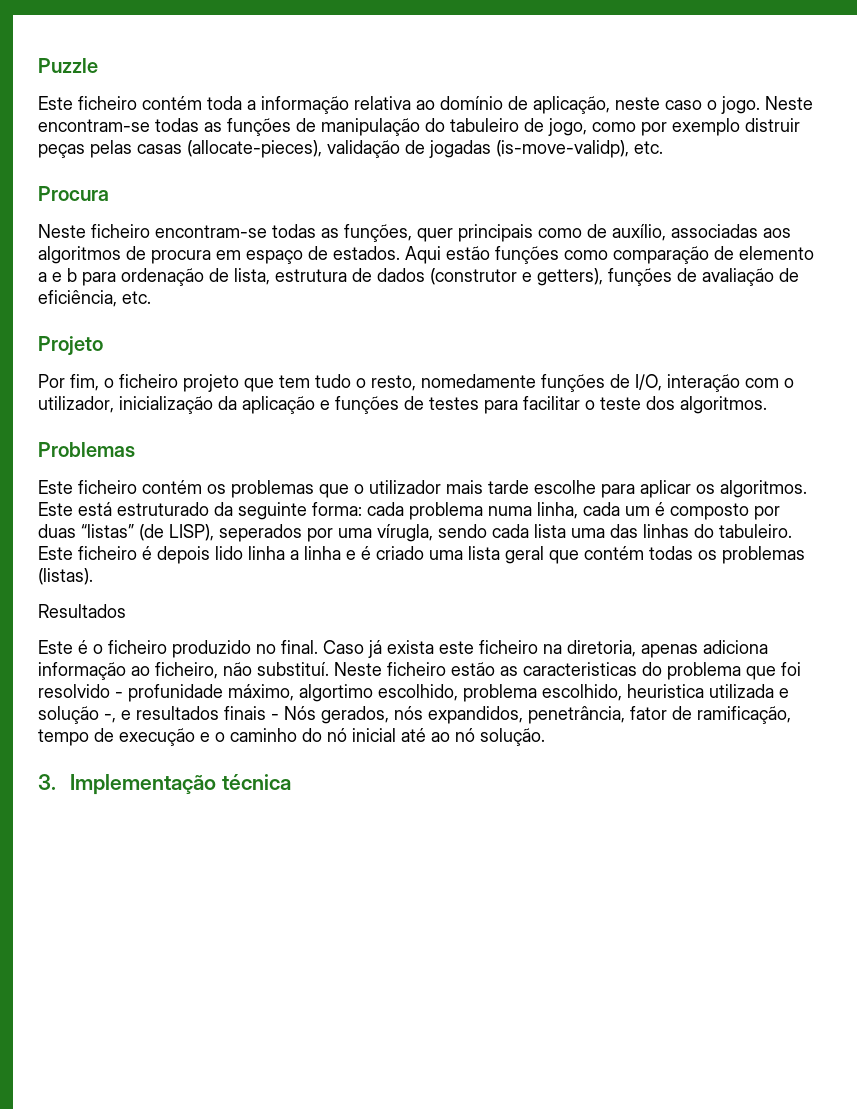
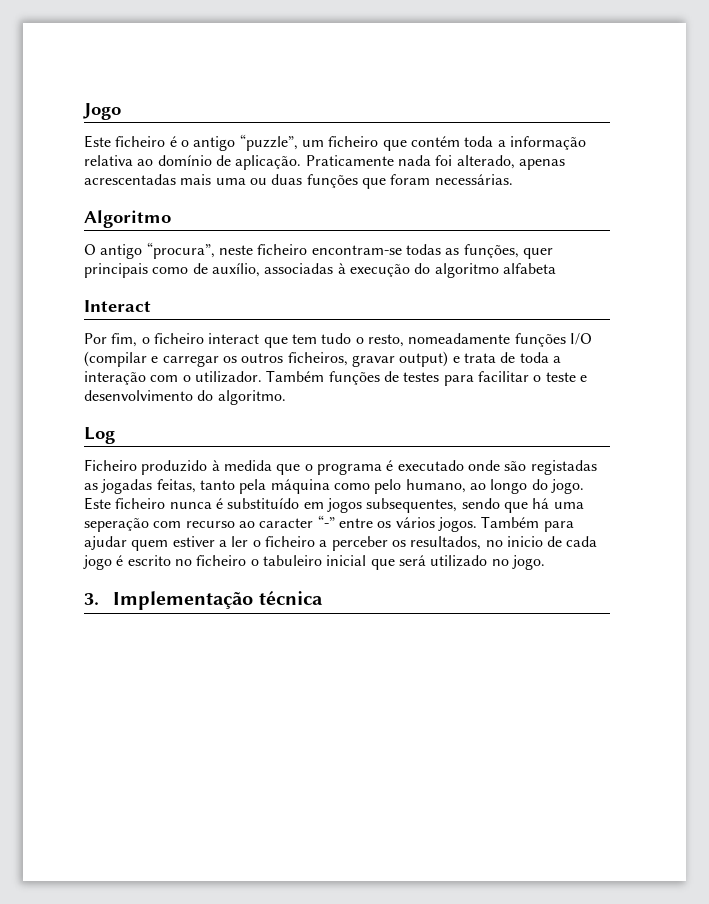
[38,58,98,73] [38,96,137,110] Puzzle // Este ficheiro -> [83,103,121,120] [84,134,407,151] Jogo // Este ficheiro é o antigo “puzzle”, um ficheiro que
[533,96,813,114] [38,118,800,136] [38,140,663,158] [38,186,109,201] [38,224,86,238] aplicação, neste caso o jogo. Neste encontram-se todas as funções de manipulação do tabuleiro de jogo, como por exemplo distruir peças pelas casas (allocate-pieces), validação de jogadas (is-move-validp), etc. // Procura // Neste -> [235,155,565,170] [84,174,513,189] [84,210,171,228] [84,242,253,259] aplicação. Praticamente nada foi alterado, apenas acrescentadas mais uma ou duas funções que foram necessárias. // Algoritmo // O antigo “procura”, neste
[763,228,791,238] [38,246,814,264] [38,268,799,286] [38,290,151,307] [38,336,103,356] aos algoritmos de procura em espaço de estados. Aqui estão funções como comparação de elemento a e b para ordenação de lista, estrutura de dados (construtor e getters), funções de avaliação de eficiência, etc. // Projeto -> [337,263,556,278] [84,300,151,312] à execução do algoritmo alfabeta // Interact
[183,374,239,392] projeto -> [208,333,260,344] interact
[421,374,794,392] [38,396,330,414] nomedamente funções de I/O, interação com o utilizador, inicialização da aplicação e -> [408,333,592,347] [84,351,561,367] [84,370,325,385] nomeadamente funções I/O (compilar e carregar os outros ficheiros, gravar output) e trata de toda a interação com o utilizador. Também
[646,396,767,414] [38,442,135,457] [38,480,807,498] [38,502,780,520] [38,524,792,542] [38,546,805,564] [38,568,93,585] [38,604,126,618] [38,640,768,658] [38,662,801,680] [38,684,789,702] [38,706,791,724] [38,728,545,746] dos algoritmos. // Problemas // Este ficheiro contém os problemas que o utilizador mais tarde escolhe para aplicar os algoritmos. Este está estruturado da seguinte forma: cada problema numa linha, cada um é composto por duas “listas” (de LISP), seperados por uma vírugla, sendo cada lista uma das linhas do tabuleiro. Este ficheiro é depois lido linha a linha e é criado uma lista geral que contém todas os problemas (listas). // Resultados // Este é o ficheiro produzido no final. Caso já exista este ficheiro na diretoria, apenas adiciona informação ao ficheiro, não substituí. Neste ficheiro estão as caracteristicas do problema que foi resolvido - profunidade máximo, algortimo escolhido, problema escolhido, heuristica utilizada e solução -, e resultados finais - Nós gerados, nós expandidos, penetrância, fator de ramificação, tempo de execução e o caminho do nó inicial até ao nó solução. -> [579,375,587,382] [84,390,286,405] [84,427,115,444] [84,459,597,475] [84,479,584,494] [84,497,584,513] [84,515,574,532] [84,536,598,551] [83,555,545,570] e desenvolvimento do algoritmo. // Log // Ficheiro produzido à medida que o programa é executado onde são registadas as jogadas feitas, tanto pela máquina como pelo humano, ao longo do jogo. Este ficheiro nunca é substituído em jogos subsequentes, sendo que há uma seperação com recurso ao caracter “-” entre os vários jogos. Também para ajudar quem estiver a ler o ficheiro a perceber os resultados, no inicio de cada jogo é escrito no ficheiro o tabuleiro inicial que será utilizado no jogo.

